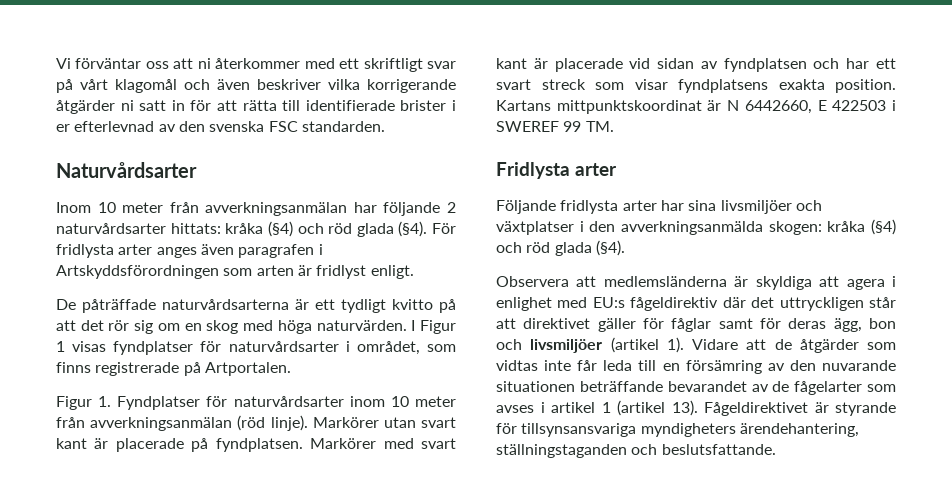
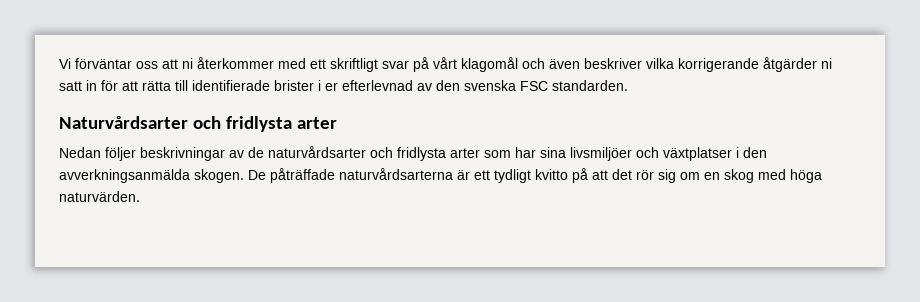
[56,202,456,216] [56,221,456,237] [56,244,323,258] [56,265,414,279] // Inom 10 meter från avverkningsanmälan har följande 2 naturvårdsarter hittats: kråka (§4) och röd glada (§4). För fridlysta arter anges även paragrafen i Artskyddsförordningen som arten är fridlyst enligt. // -> [192,116,337,132] [59,146,767,161] [59,169,244,183] och fridlysta arter // Nedan följer beskrivningar av de naturvårdsarter och fridlysta arter som har sina livsmiljöer och växtplatser i den avverkningsanmälda skogen.
[411,320,457,334] [56,341,457,355] [56,362,291,376] [56,396,457,410] [56,415,457,431] [56,438,456,452] [496,58,896,72] [496,79,896,93] [496,100,896,114] [496,121,614,132] [496,162,617,179] [496,200,822,214] [496,219,896,235] [496,240,625,256] [496,276,896,290] [496,297,896,311] [496,318,896,332] [496,337,896,353] [496,360,896,374] [496,381,896,395] [496,400,896,416] [496,423,859,437] [496,444,776,458] I Figur 1 visas fyndplatser för naturvårdsarter i området, som finns registrerade på Artportalen. // Figur 1. Fyndplatser för naturvårdsarter inom 10 meter från avverkningsanmälan (röd linje). Markörer utan svart kant är placerade på fyndplatsen. Markörer med svart kant är placerade vid sidan av fyndplatsen och har ett svart streck som visar fyndplatsens exakta position. Kartans mittpunktskoordinat är N 6442660, E 422503 i SWEREF 99 TM. // Fridlysta arter // Följande fridlysta arter har sina livsmiljöer och växtplatser i den avverkningsanmälda skogen: kråka (§4) och röd glada (§4). // Observera att medlemsländerna är skyldiga att agera i enlighet med EU:s fågeldirektiv där det uttryckligen står att direktivet gäller för fåglar samt för deras ägg, bon och livsmiljöer (artikel 1). Vidare att de åtgärder som vidtas inte får leda till en försämring av den nuvarande situationen beträffande bevarandet av de fågelarter som avses i artikel 1 (artikel 13). Fågeldirektivet är styrande för tillsynsansvariga myndigheters ärendehantering, ställningstaganden och beslutsfattande. -> (140, 196) none

